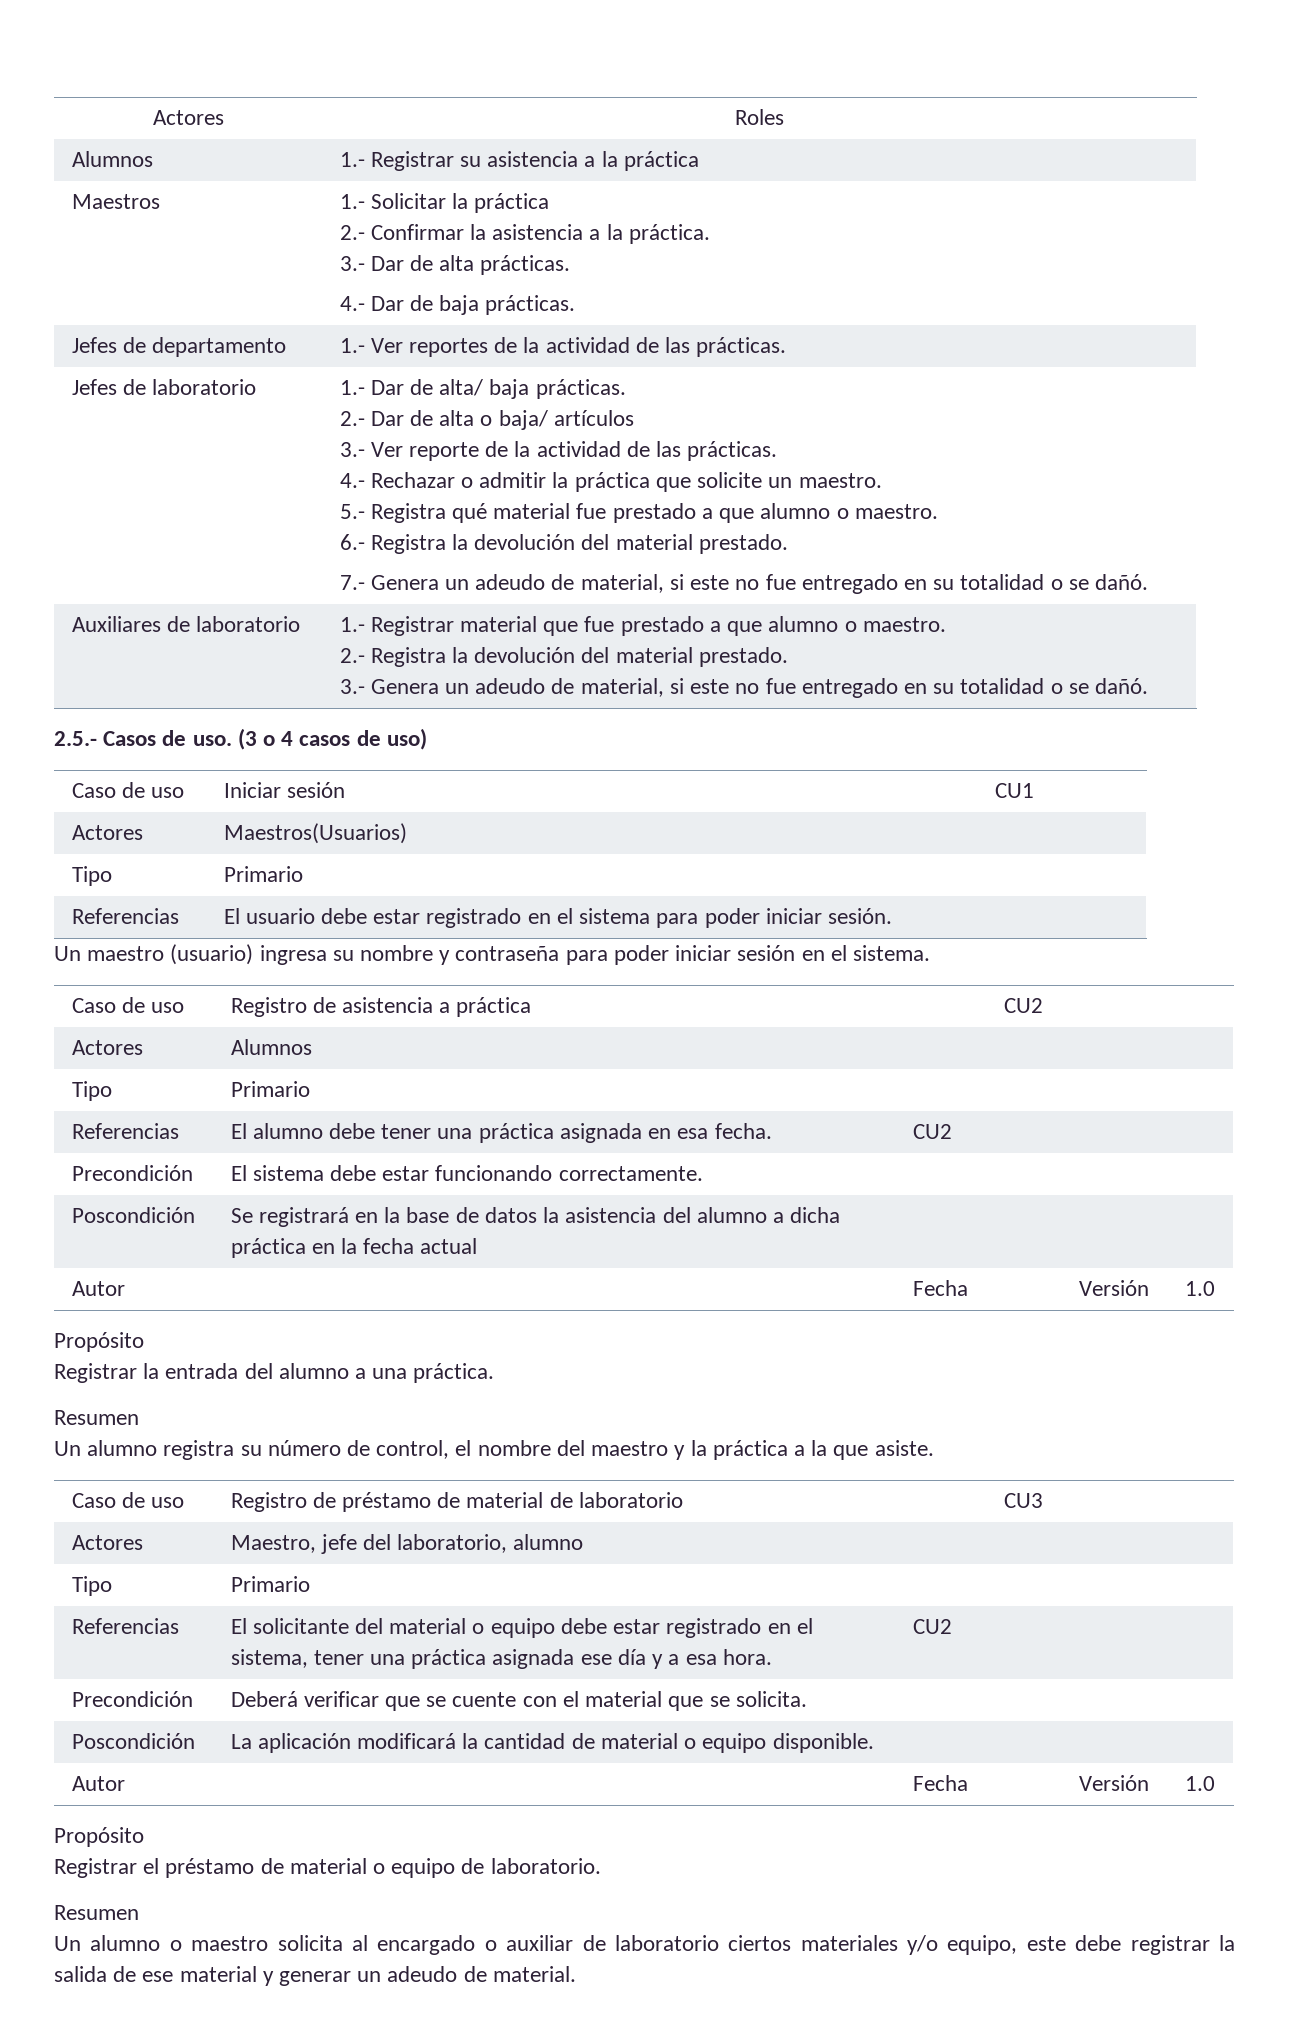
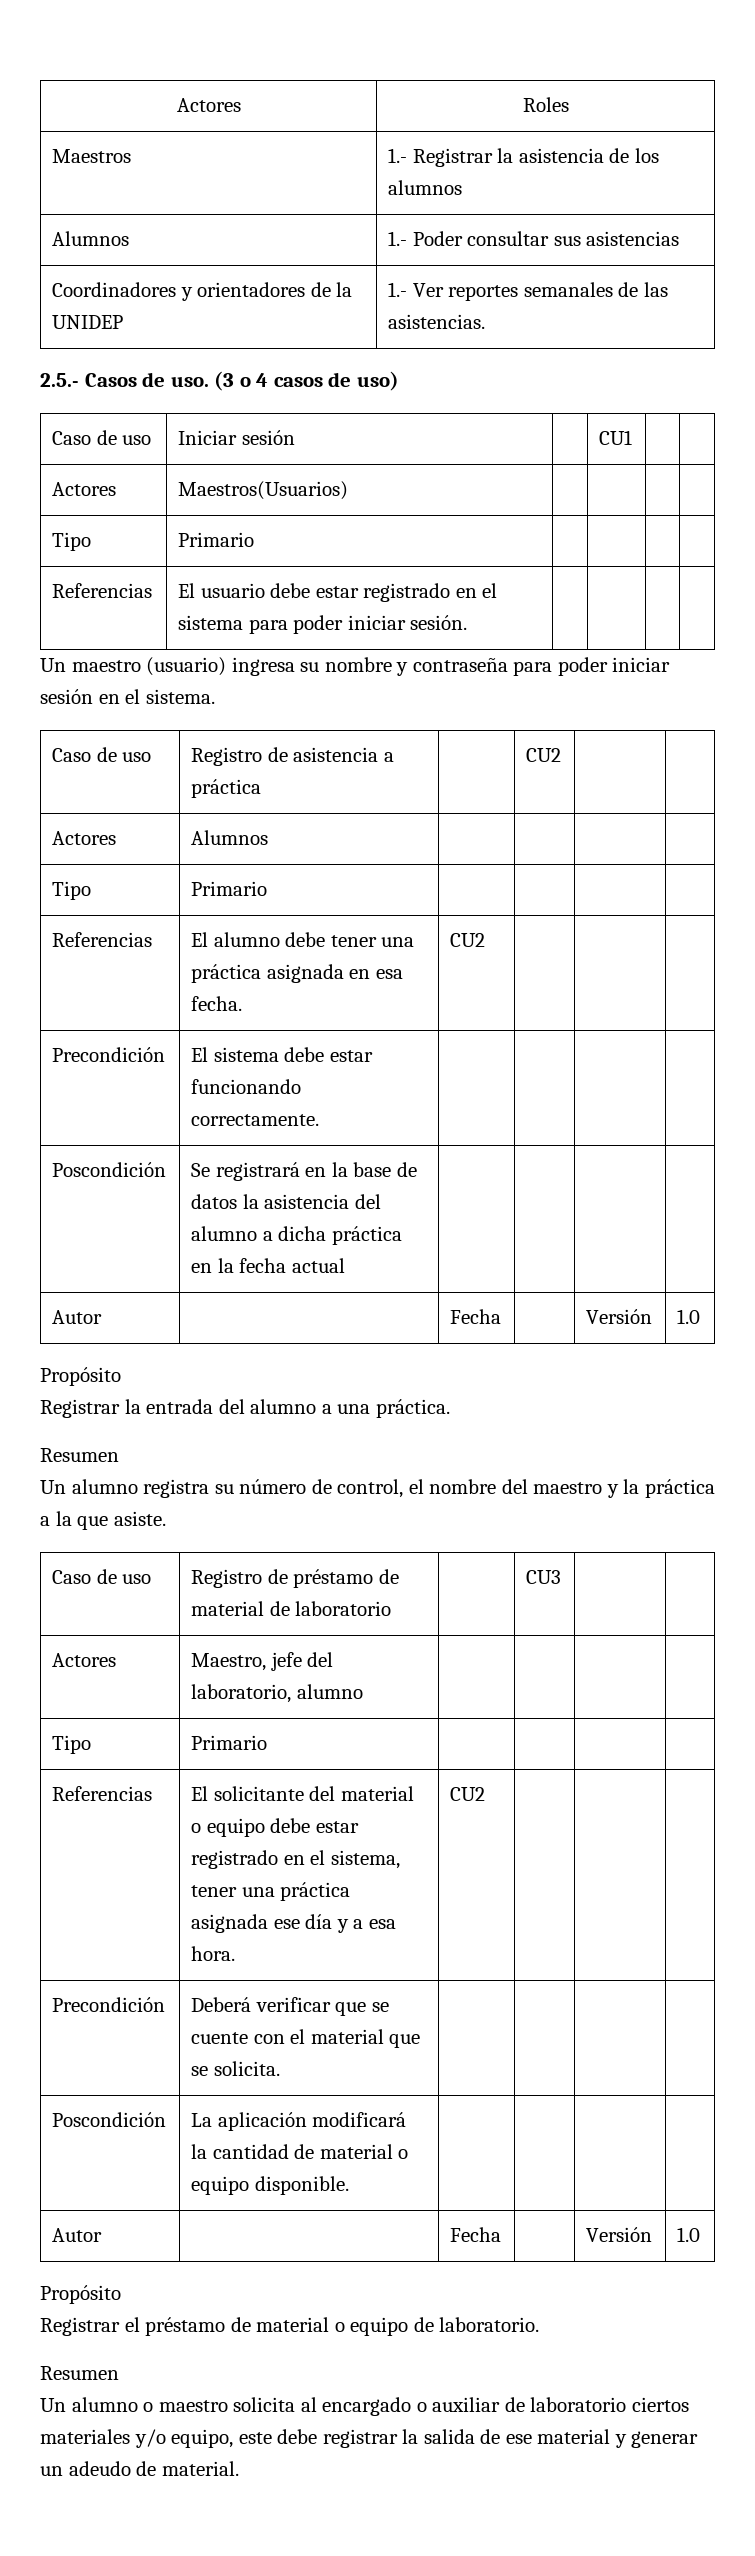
[71,151,153,167] [339,151,699,171] [71,194,160,209] [339,193,550,213] [339,224,710,244] [339,255,571,275] [339,295,576,315] [71,337,287,357] [339,337,787,357] [71,379,257,395] [339,379,626,399] [339,410,634,430] [339,441,778,461] [339,472,882,492] [339,503,938,523] [339,534,788,554] [339,574,1148,594] [71,616,301,632] [339,616,946,636] [339,647,788,667] [339,678,1148,698] Alumnos | 1.- Registrar su asistencia a la práctica // Maestros | 1.- Solicitar la práctica // 2.- Confirmar la asistencia a la práctica. // 3.- Dar de alta prácticas. // 4.- Dar de baja prácticas. // Jefes de departamento | 1.- Ver reportes de la actividad de las prácticas. // Jefes de laboratorio | 1.- Dar de alta/ baja prácticas. // 2.- Dar de alta o baja/ artículos // 3.- Ver reporte de la actividad de las prácticas. // 4.- Rechazar o admitir la práctica que solicite un maestro. // 5.- Registra qué material fue prestado a que alumno o maestro. // 6.- Registra la devolución del material prestado. // 7.- Genera un adeudo de material, si este no fue entregado en su totalidad o se dañó. // Auxiliares de laboratorio | 1.- Registrar material que fue prestado a que alumno o maestro. // 2.- Registra la devolución del material prestado. // 3.- Genera un adeudo de material, si este no fue entregado en su totalidad o se dañó. -> [52,149,132,163] [388,148,659,167] [388,180,463,195] [52,231,130,246] [388,231,680,246] [52,282,353,301] [52,315,124,329] [388,282,668,301] [388,314,486,329] Maestros | 1.- Registrar la asistencia de los alumnos // Alumnos | 1.- Poder consultar sus asistencias // Coordinadores y orientadores de la UNIDEP | 1.- Ver reportes semanales de las asistencias.

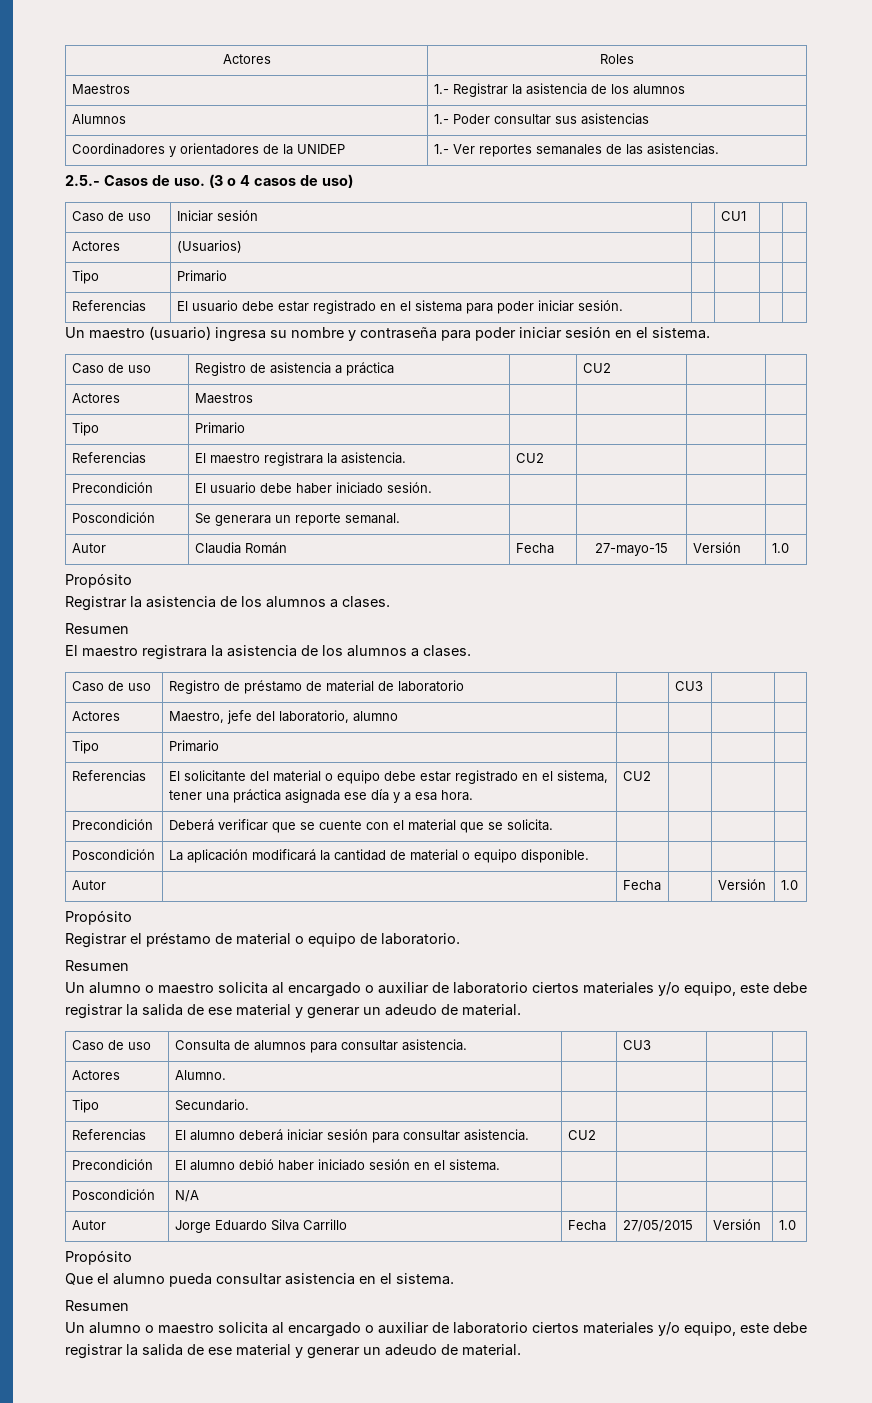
[178,481,349,500] Maestros(Usuarios) -> [176,240,242,253] (Usuarios)
[191,830,269,845] [52,881,92,900] [191,881,268,896] [52,932,153,947] [191,932,415,947] [191,964,403,983] [191,996,243,1011] [450,933,486,947] [52,1047,166,1062] [191,1047,373,1062] [191,1079,302,1094] [191,1114,320,1126] [52,1162,167,1177] [191,1162,417,1181] [191,1194,381,1209] [191,1226,402,1245] [191,1258,345,1273] [52,1310,103,1324] [450,1309,502,1324] Alumnos | | | | // Tipo | Primario | | | | // Referencias | El alumno debe tener una práctica asignada en esa fecha. | CU2 | | | // Precondición | El sistema debe estar funcionando correctamente. | | | | // Poscondición | Se registrará en la base de datos la asistencia del alumno a dicha práctica en la fecha actual | | | | // Autor | | Fecha | -> [194,393,253,404] [71,422,99,436] [194,422,245,434] [71,452,146,464] [194,452,406,466] [515,453,544,463] [71,482,153,493] [194,482,432,494] [71,512,155,523] [194,513,400,526] [71,543,106,553] [194,542,287,554] [515,543,554,554] [595,543,668,556] Maestros | | | | // Tipo | Primario | | | | // Referencias | El maestro registrara la asistencia. | CU2 | | | // Precondición | El usuario debe haber iniciado sesión. | | | | // Poscondición | Se generara un reporte semanal. | | | | // Autor | Claudia Román | Fecha | 27-mayo-15
[146,1399,450,1418] [40,1448,119,1462] [40,1479,715,1498] [40,1511,166,1530] entrada del alumno a una práctica. // Resumen // Un alumno registra su número de control, el nombre del maestro y la práctica a la que asiste. -> [146,596,390,608] [65,623,129,634] [65,645,471,660] asistencia de los alumnos a clases. // Resumen // El maestro registrara la asistencia de los alumnos a clases.
(239, 2468) none -> [71,1040,151,1051] [174,1039,467,1053] [622,1040,651,1050] [71,1070,120,1080] [174,1070,226,1080] [71,1099,99,1113] [174,1099,249,1111] [71,1129,146,1141] [174,1129,529,1143] [567,1130,596,1140] [71,1159,153,1170] [174,1159,500,1171] [71,1189,155,1200] [174,1190,199,1202] [71,1220,106,1230] [174,1219,347,1233] [567,1220,606,1231] [622,1220,693,1232] [712,1219,761,1230] [778,1220,796,1230] [65,1250,132,1265] [65,1273,454,1287] [65,1300,129,1311] [65,1322,807,1337] [65,1344,521,1359] // Caso de uso | Consulta de alumnos para consultar asistencia. | | CU3 | | // Actores | Alumno. | | | | // Tipo | Secundario. | | | | // Referencias | El alumno deberá iniciar sesión para consultar asistencia. | CU2 | | | // Precondición | El alumno debió haber iniciado sesión en el sistema. | | | | // Poscondición | N/A | | | | // Autor | Jorge Eduardo Silva Carrillo | Fecha | 27/05/2015 | Versión | 1.0 // Propósito // Que el alumno pueda consultar asistencia en el sistema. // Resumen // Un alumno o maestro solicita al encargado o auxiliar de laboratorio ciertos materiales y/o equipo, este debe registrar la salida de ese material y generar un adeudo de material.

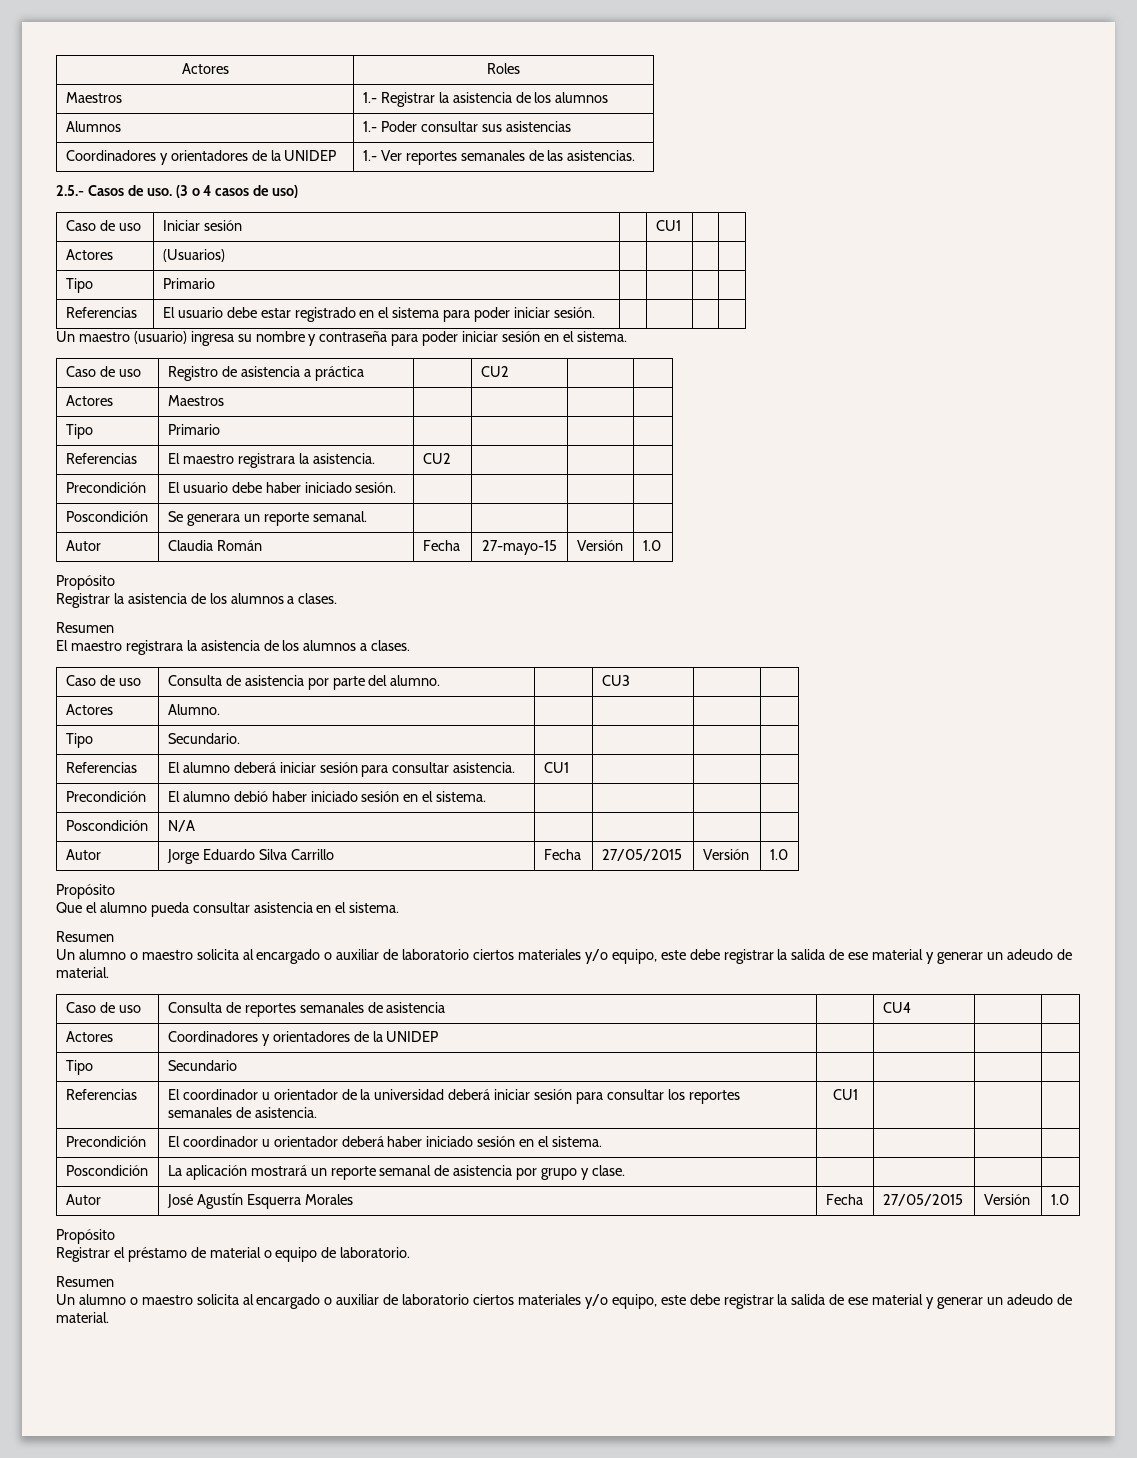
[71,681,151,692] [168,680,464,694] [674,681,703,691] [71,711,120,721] [168,710,398,724] [71,740,99,754] [168,740,219,752] [71,770,146,782] [168,770,608,784] [168,789,473,803] [622,771,651,781] [71,819,153,830] [168,819,553,833] [71,849,155,860] [168,849,589,863] [71,880,106,890] [622,880,661,891] [717,879,766,890] [780,880,798,890] [65,910,132,925] [65,932,460,948] [65,960,129,971] [65,982,807,997] [65,1004,521,1019] [71,1040,151,1051] [174,1039,467,1053] // Caso de uso | Registro de préstamo de material de laboratorio | | CU3 | | // Actores | Maestro, jefe del laboratorio, alumno | | | | // Tipo | Primario | | | | // Referencias | El solicitante del material o equipo debe estar registrado en el sistema, tener una práctica asignada ese día y a esa hora. | CU2 | | | // Precondición | Deberá verificar que se cuente con el material que se solicita. | | | | // Poscondición | La aplicación modificará la cantidad de material o equipo disponible. | | | | // Autor | | Fecha | | Versión | 1.0 // Propósito // Registrar el préstamo de material o equipo de laboratorio. // Resumen // Un alumno o maestro solicita al encargado o auxiliar de laboratorio ciertos materiales y/o equipo, este debe registrar la salida de ese material y generar un adeudo de material. // Caso de uso | Consulta de alumnos para consultar asistencia. -> [65,675,141,686] [167,675,441,690] // Caso de uso | Consulta de asistencia por parte del alumno.
[567,1130,596,1140] CU2 -> [543,762,569,773] CU1
(521, 1350) none -> [65,1002,141,1013] [167,1002,446,1017] [882,1002,911,1013] [65,1031,113,1042] [167,1031,439,1046] [65,1060,93,1075] [167,1060,237,1071] [65,1089,137,1100] [167,1089,740,1104] [167,1107,317,1118] [832,1089,858,1100] [65,1136,146,1147] [167,1136,603,1147] [65,1165,148,1176] [167,1165,625,1180] [65,1194,101,1205] [166,1193,353,1209] [825,1194,863,1205] [882,1194,963,1206] [983,1194,1030,1205] [1050,1194,1069,1205] [56,1229,115,1244] [56,1247,411,1262] [56,1276,114,1287] [56,1294,1072,1309] [56,1312,109,1323] // Caso de uso | Consulta de reportes semanales de asistencia | | CU4 | | // Actores | Coordinadores y orientadores de la UNIDEP | | | | // Tipo | Secundario | | | | // Referencias | El coordinador u orientador de la universidad deberá iniciar sesión para consultar los reportes semanales de asistencia. | CU1 | | | // Precondición | El coordinador u orientador deberá haber iniciado sesión en el sistema. | | | | // Poscondición | La aplicación mostrará un reporte semanal de asistencia por grupo y clase. | | | | // Autor | José Agustín Esquerra Morales | Fecha | 27/05/2015 | Versión | 1.0 // Propósito // Registrar el préstamo de material o equipo de laboratorio. // Resumen // Un alumno o maestro solicita al encargado o auxiliar de laboratorio ciertos materiales y/o equipo, este debe registrar la salida de ese material y generar un adeudo de material.

